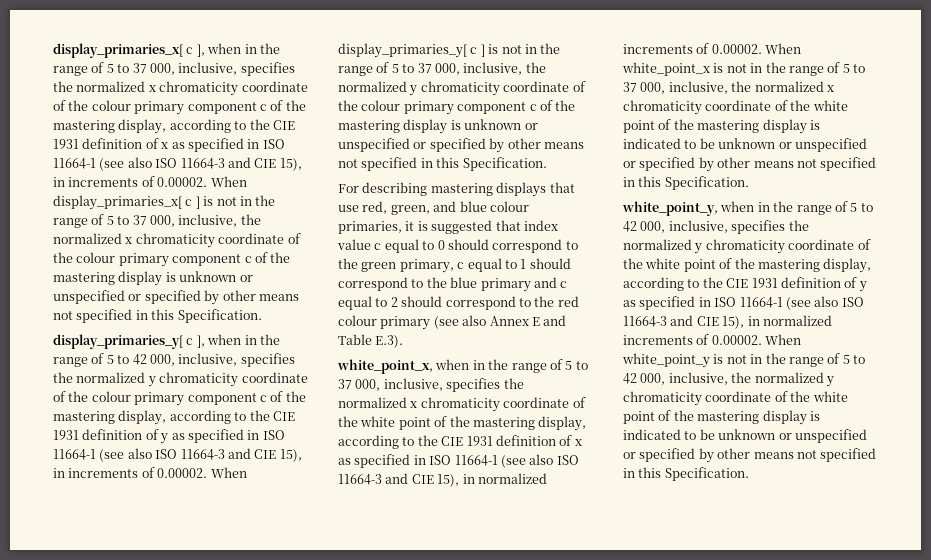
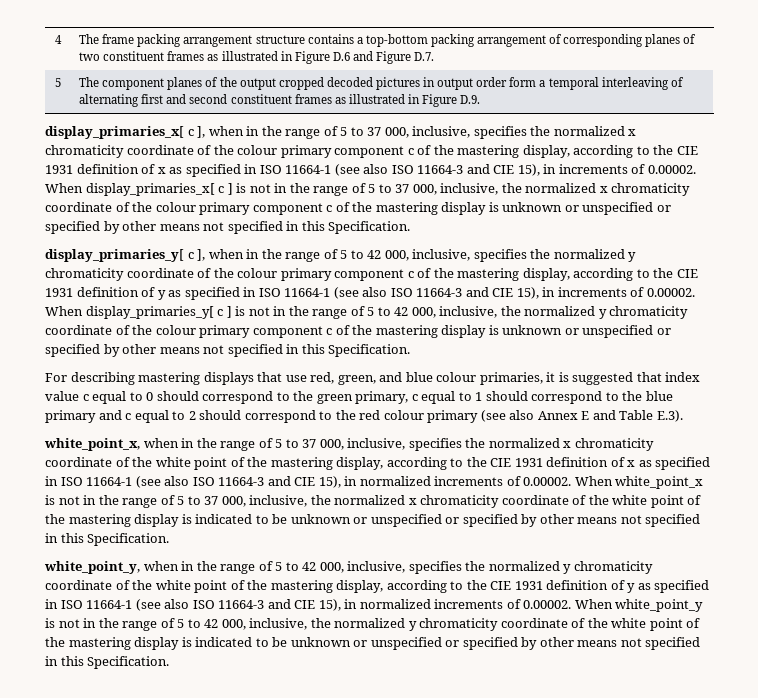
(53, 50) none -> [55,35,62,44] [79,34,697,47] [79,51,435,64] [55,78,61,87] [79,77,684,90] [79,94,481,107] 4 | The frame packing arrangement structure contains a top-bottom packing arrangement of corresponding planes of two constituent frames as illustrated in Figure D.6 and Figure D.7. // 5 | The component planes of the output cropped decoded pictures in output order form a temporal interleaving of alternating first and second constituent frames as illustrated in Figure D.9. //
[417,63,432,73] 37 -> [394,307,409,316] 42

